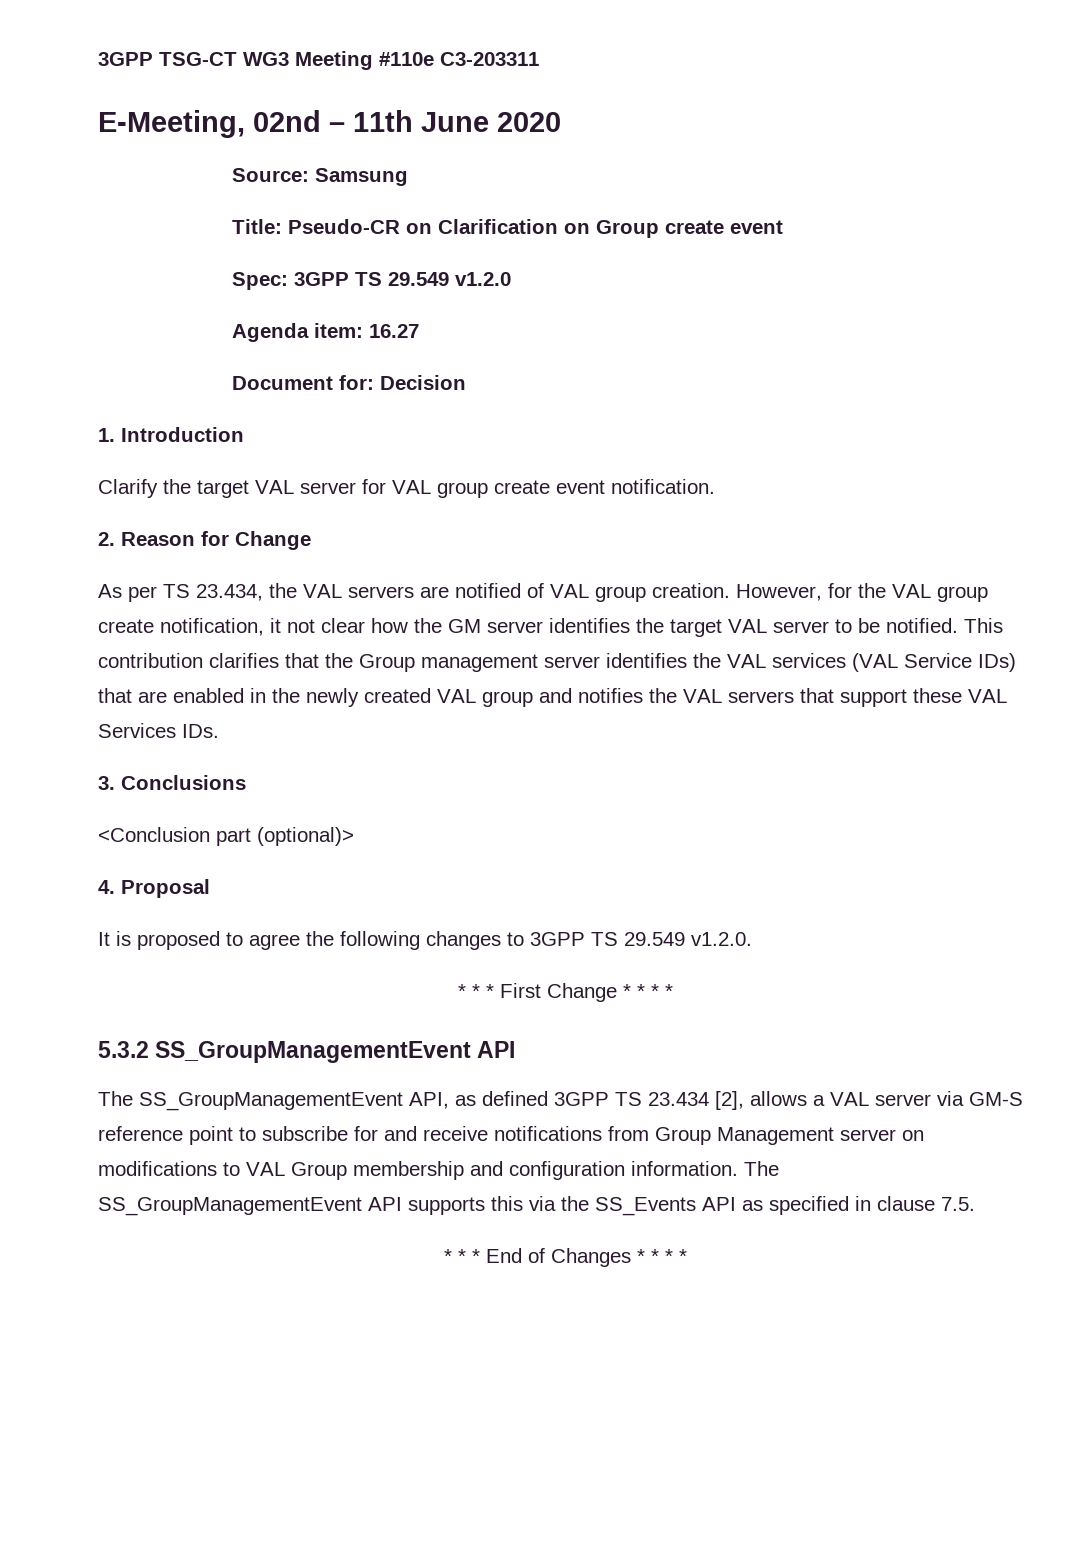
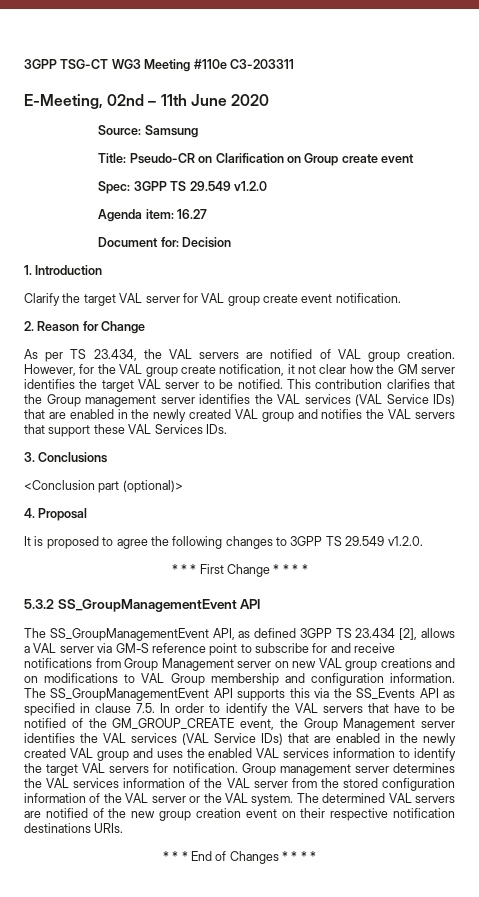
(924, 1135) none -> [292,658,455,671] [24,676,38,683] new VAL group creations and on
(975, 1204) none -> [160,703,455,716] [24,718,455,731] [24,733,456,746] [24,748,457,761] [24,763,455,776] [24,778,455,791] [24,793,456,806] [24,808,455,821] [24,823,124,833] In order to identify the VAL servers that have to be notified of the GM_GROUP_CREATE event, the Group Management server identifies the VAL services (VAL Service IDs) that are enabled in the newly created VAL group and uses the enabled VAL services information to identify the target VAL servers for notification. Group management server determines the VAL services information of the VAL server from the stored configuration information of the VAL server or the VAL system. The determined VAL servers are notified of the new group creation event on their respective notification destinations URIs.

